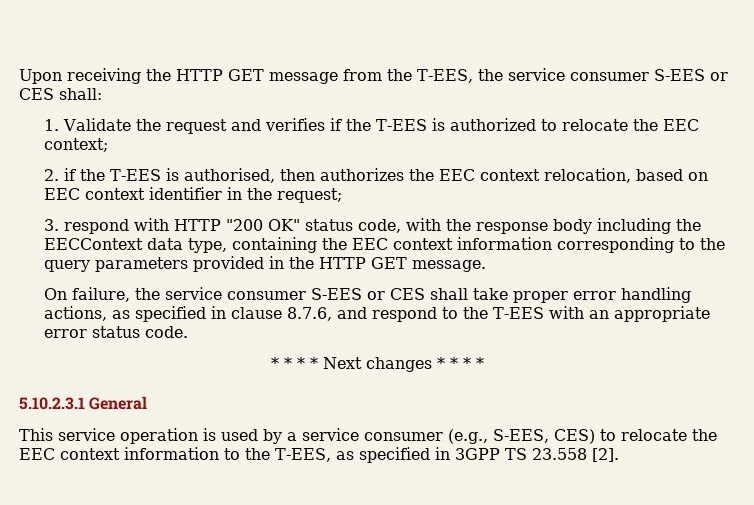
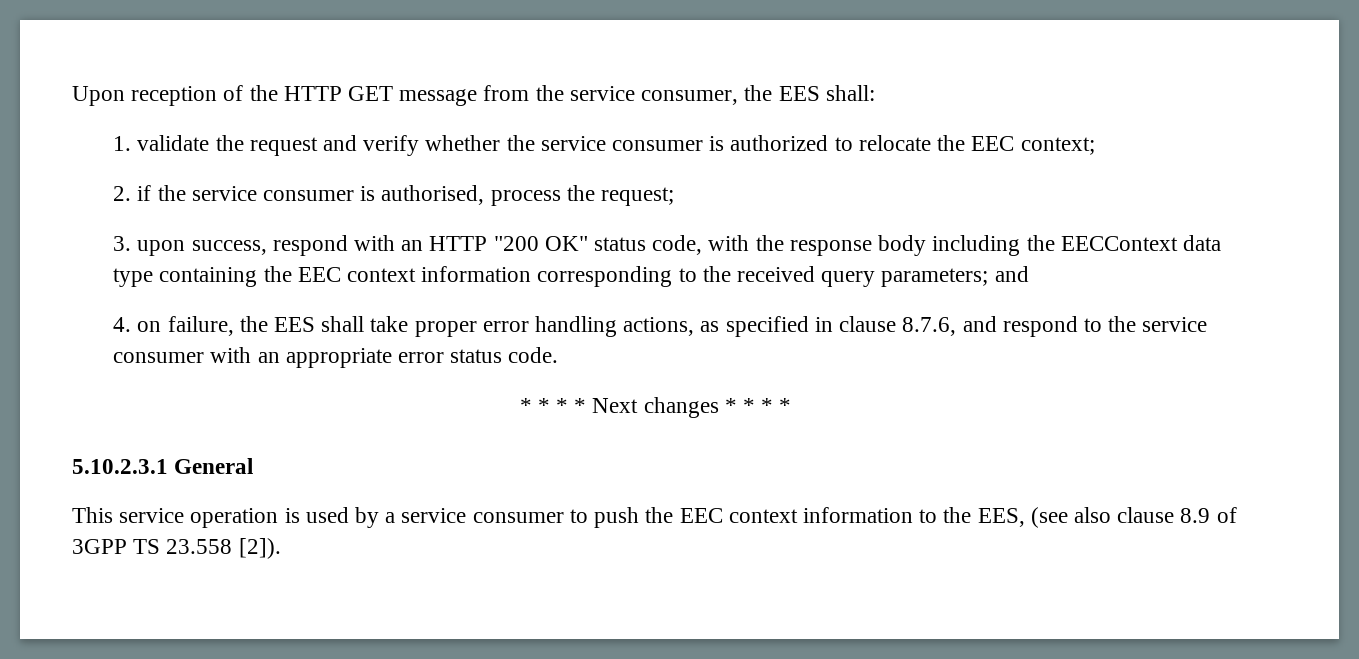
[67,68,141,84] receiving -> [131,85,244,106] reception of
[417,68,728,83] [19,88,102,100] [43,118,427,134] T-EES, the service consumer S-EES or CES shall: // 1. Validate the request and verifies if the T-EES -> [569,85,875,105] [113,135,704,156] service consumer, the EES shall: // 1. validate the request and verify whether the service consumer
[109,168,708,183] [43,187,242,200] T-EES is authorised, then authorizes the EEC context relocation, based on EEC context identifier in -> [191,185,561,206] service consumer is authorised, process
(59, 225) none -> [137,240,267,256] upon success,
(169, 224) none -> [401,240,424,251] an
[187,238,227,253] type, -> [113,268,154,287] type
[43,256,486,272] [43,287,425,302] query parameters provided in the HTTP GET message. // On failure, the service consumer S-EES or CES -> [737,266,1029,287] [113,316,315,336] received query parameters; and // 4. on failure, the EES
[492,307,544,319] T-EES -> [1142,317,1208,332] [113,352,205,363] service consumer
[448,429,687,444] (e.g., S-EES, CES) to relocate -> [569,507,640,528] to push
[275,447,450,463] T-EES, as specified in -> [977,507,1237,528] EES, (see also clause 8.9 of
[591,448,619,462] [2]. -> [238,538,281,559] [2]).

